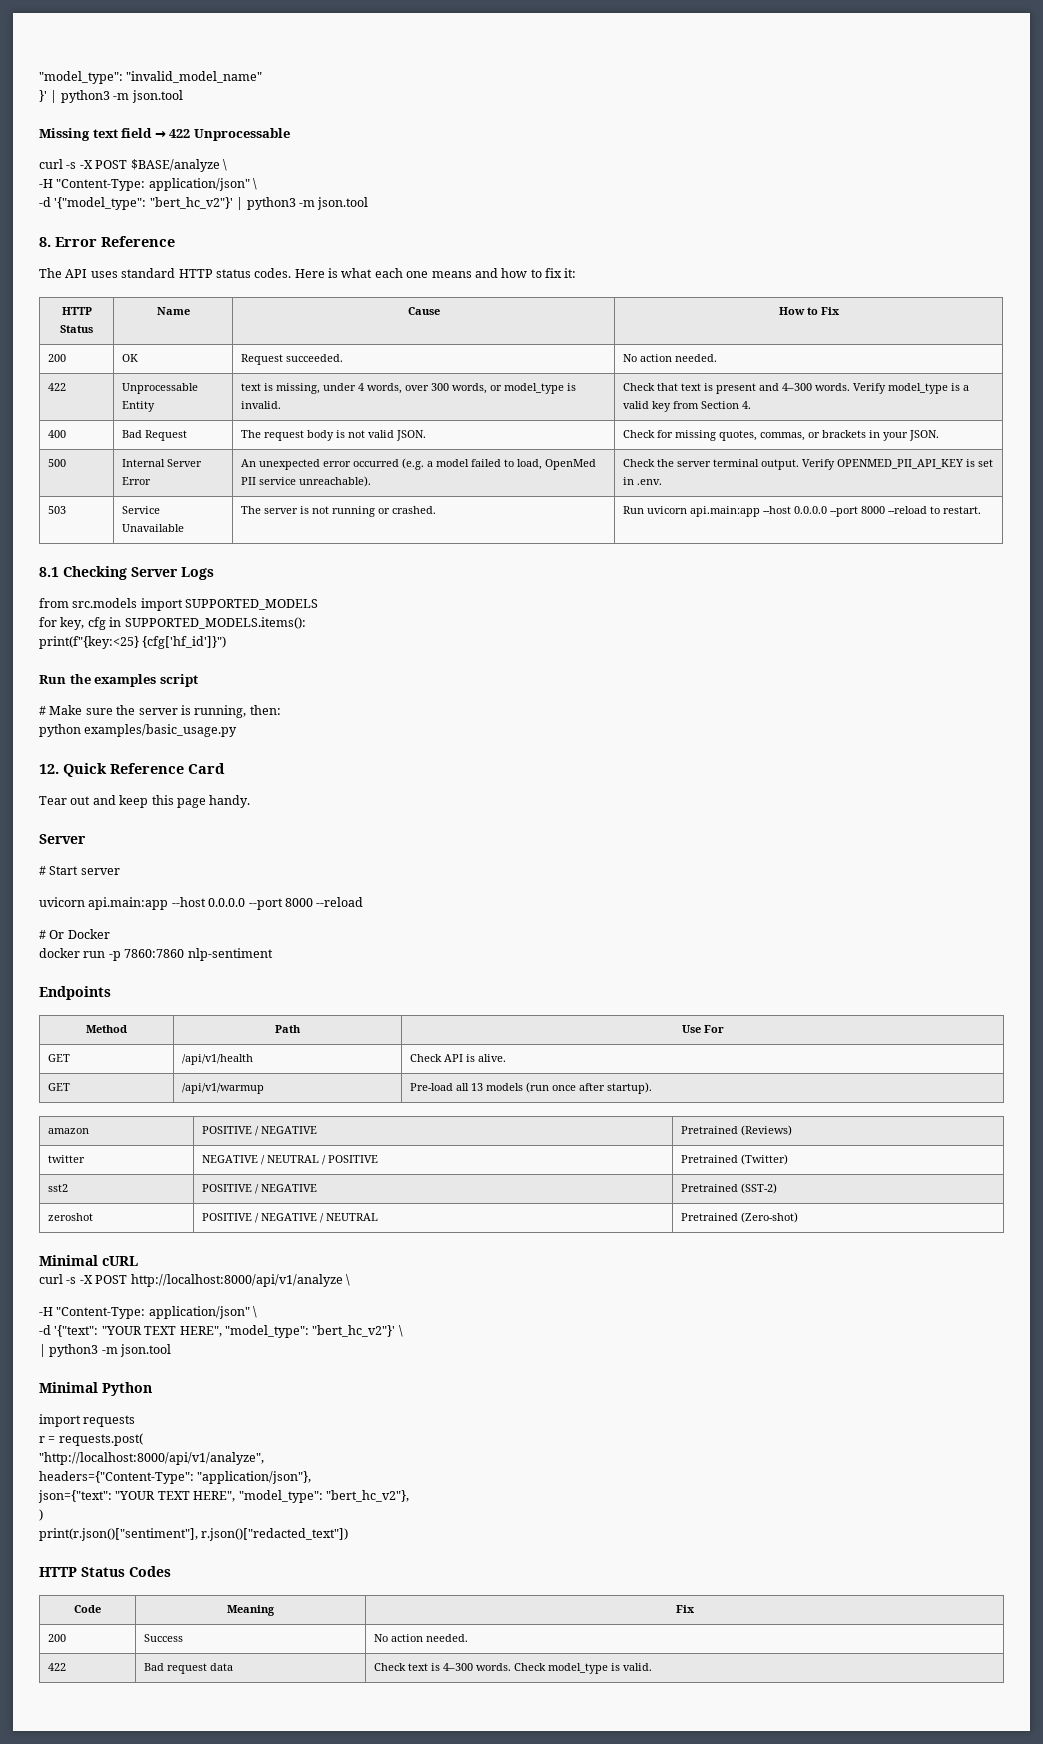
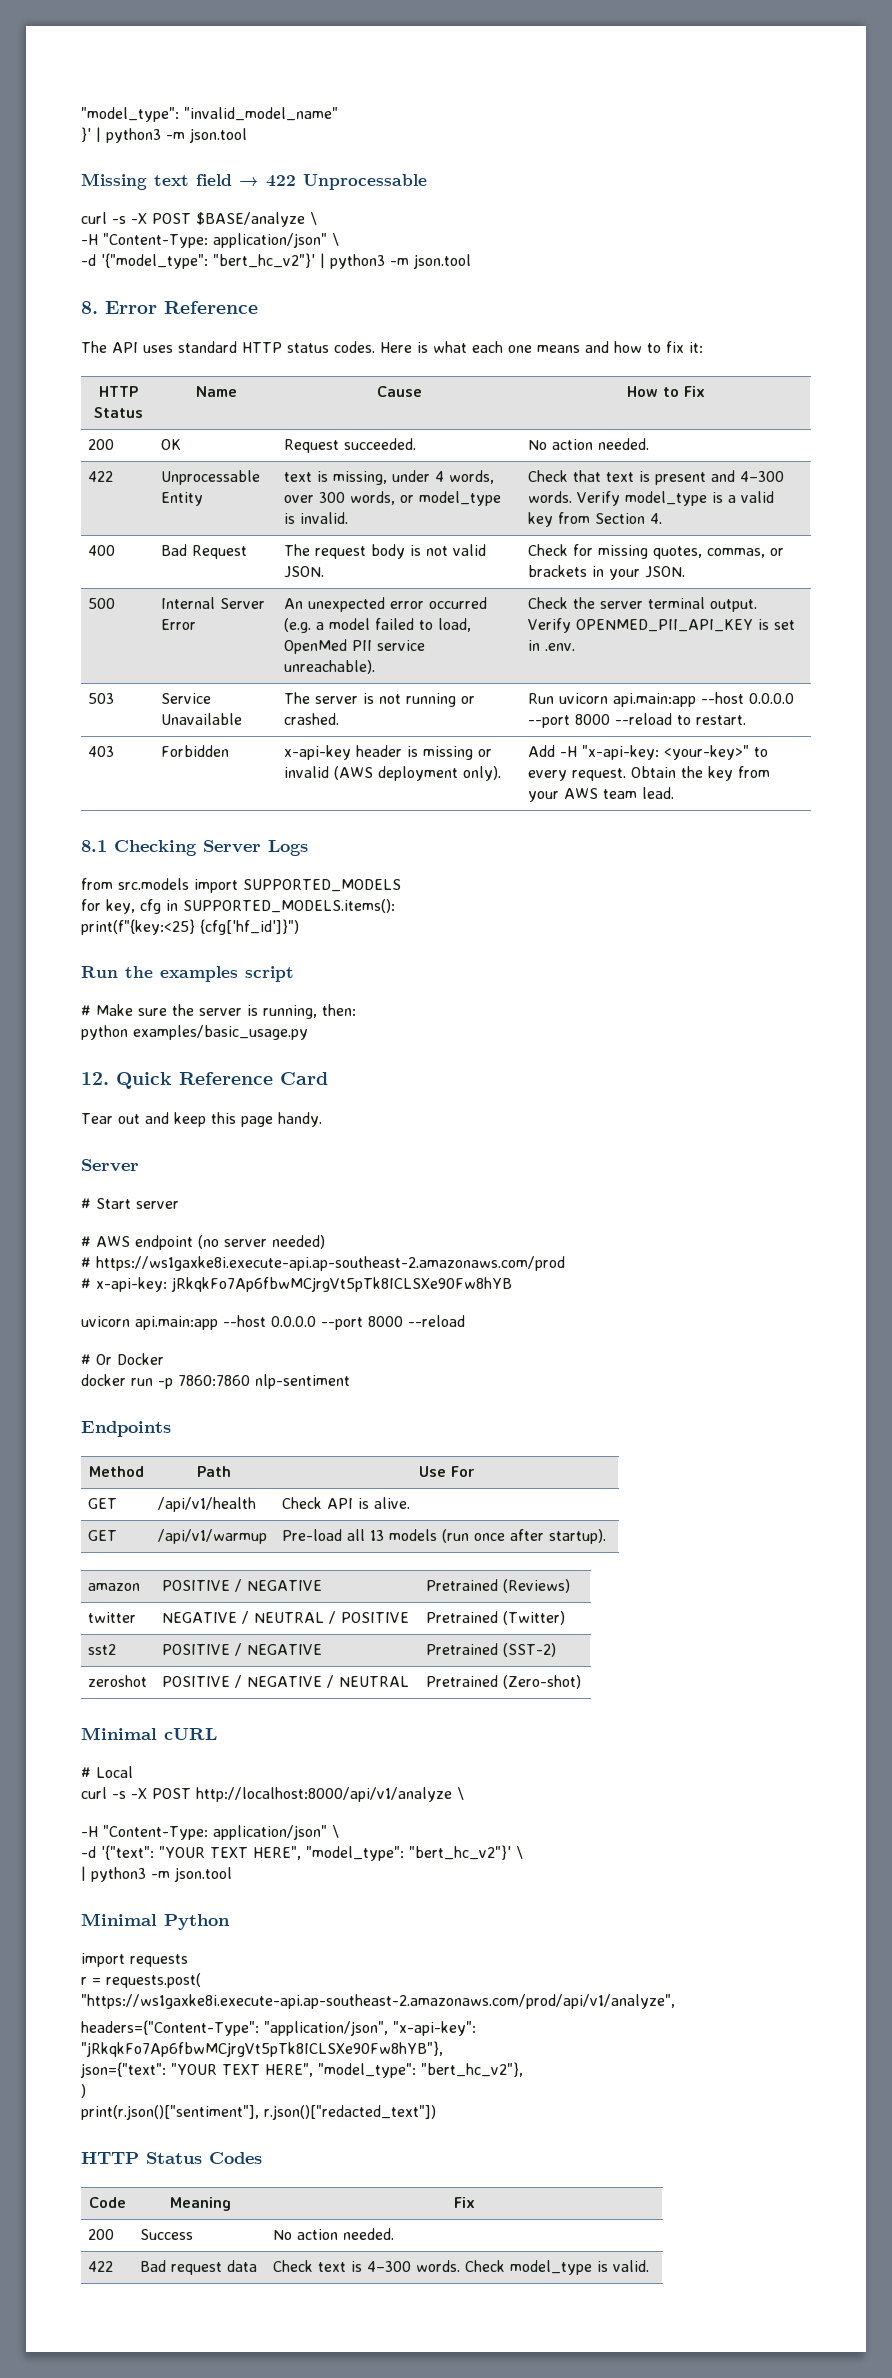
(981, 510) none -> [88,746,115,757] [161,745,230,757] [284,745,493,760] [284,766,502,781] [528,745,769,760] [528,766,771,781] [528,787,675,802] // 403 | Forbidden | x-api-key header is missing or invalid (AWS deployment only). | Add -H "x-api-key: <your-key>" to every request. Obtain the key from your AWS team lead.
(120, 871) none -> [81,1235,325,1250] [81,1256,565,1271] [81,1277,512,1292] // # AWS endpoint (no server needed) // # https://ws1gaxke8i.execute-api.ap-southeast-2.amazonaws.com/prod // # x-api-key: jRkqkFo7Ap6fbwMCjrgVt5pTk8ICLSXe90Fw8hYB
(138, 1261) none -> [81,1766,133,1778] // # Local
[39,1452,264,1465] "http://localhost:8000/api/v1/analyze", -> [81,1994,675,2009] "https://ws1gaxke8i.execute-api.ap-southeast-2.amazonaws.com/prod/api/v1/analyze",
[197,1471,312,1484] "application/json"}, -> [263,2021,476,2036] [81,2041,443,2057] "application/json", "x-api-key": "jRkqkFo7Ap6fbwMCjrgVt5pTk8ICLSXe90Fw8hYB"},

